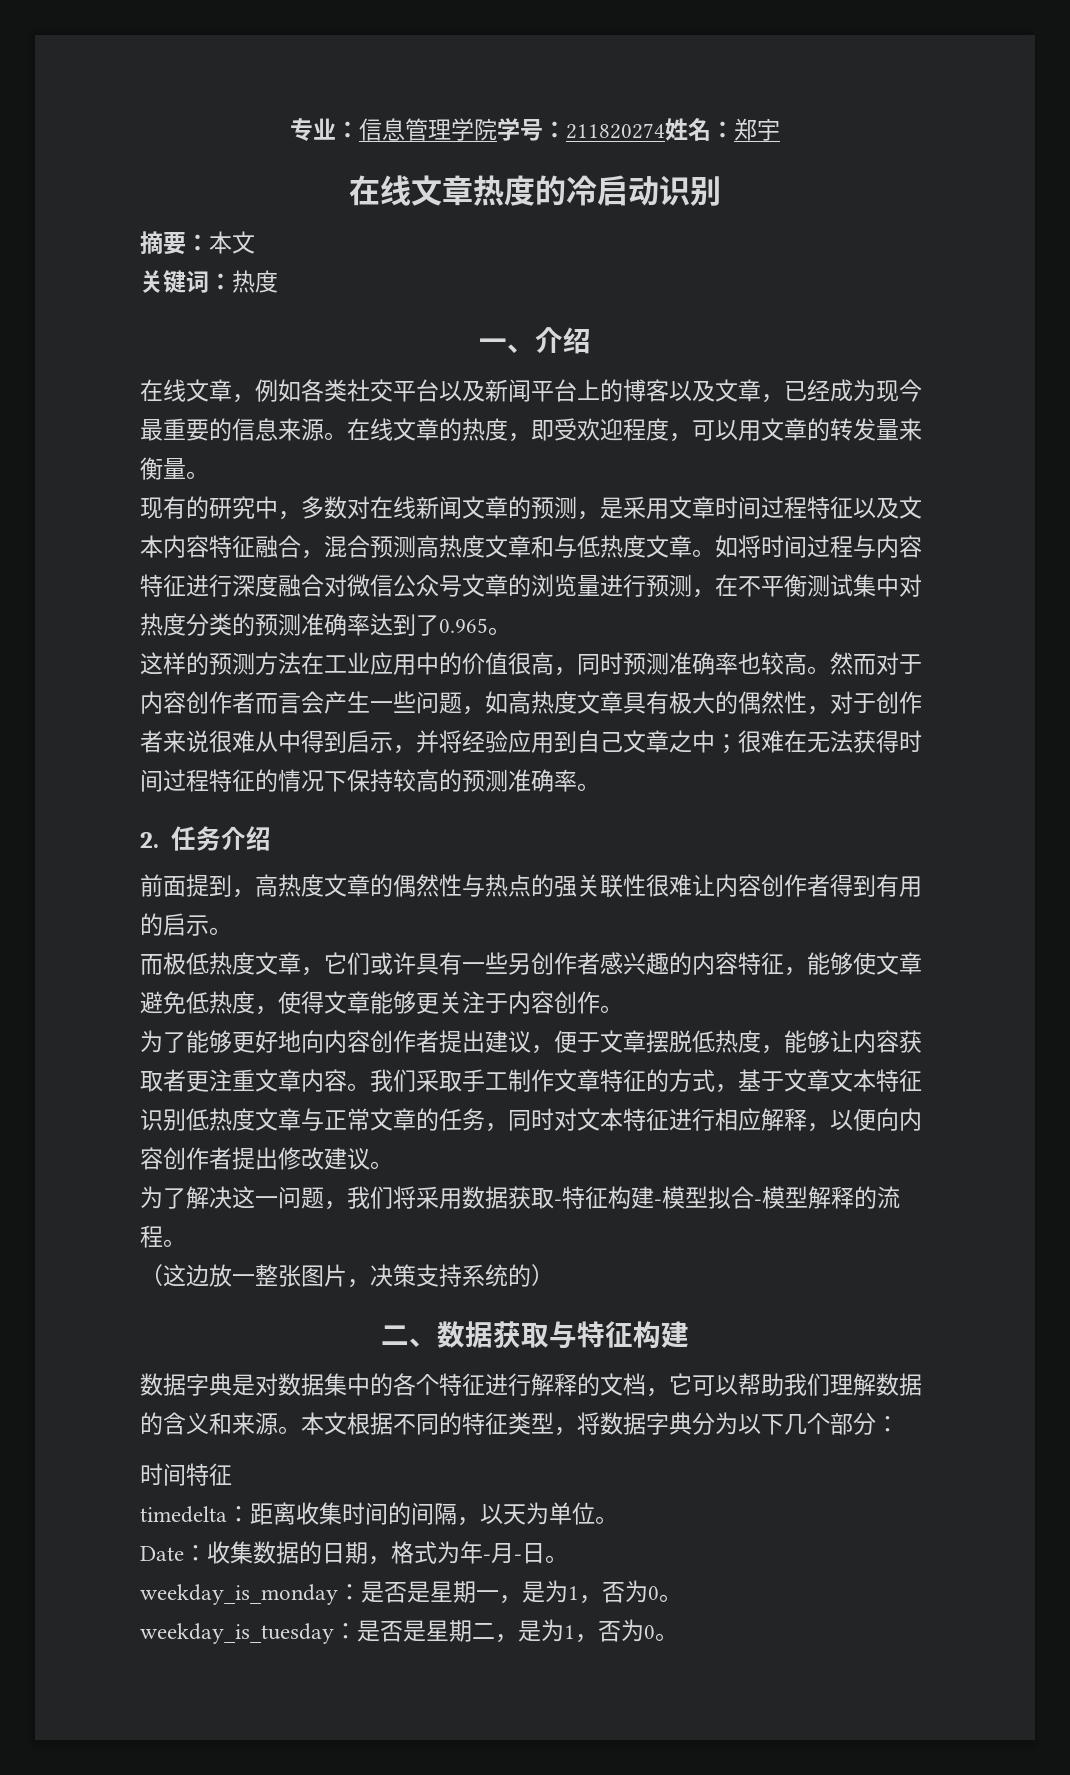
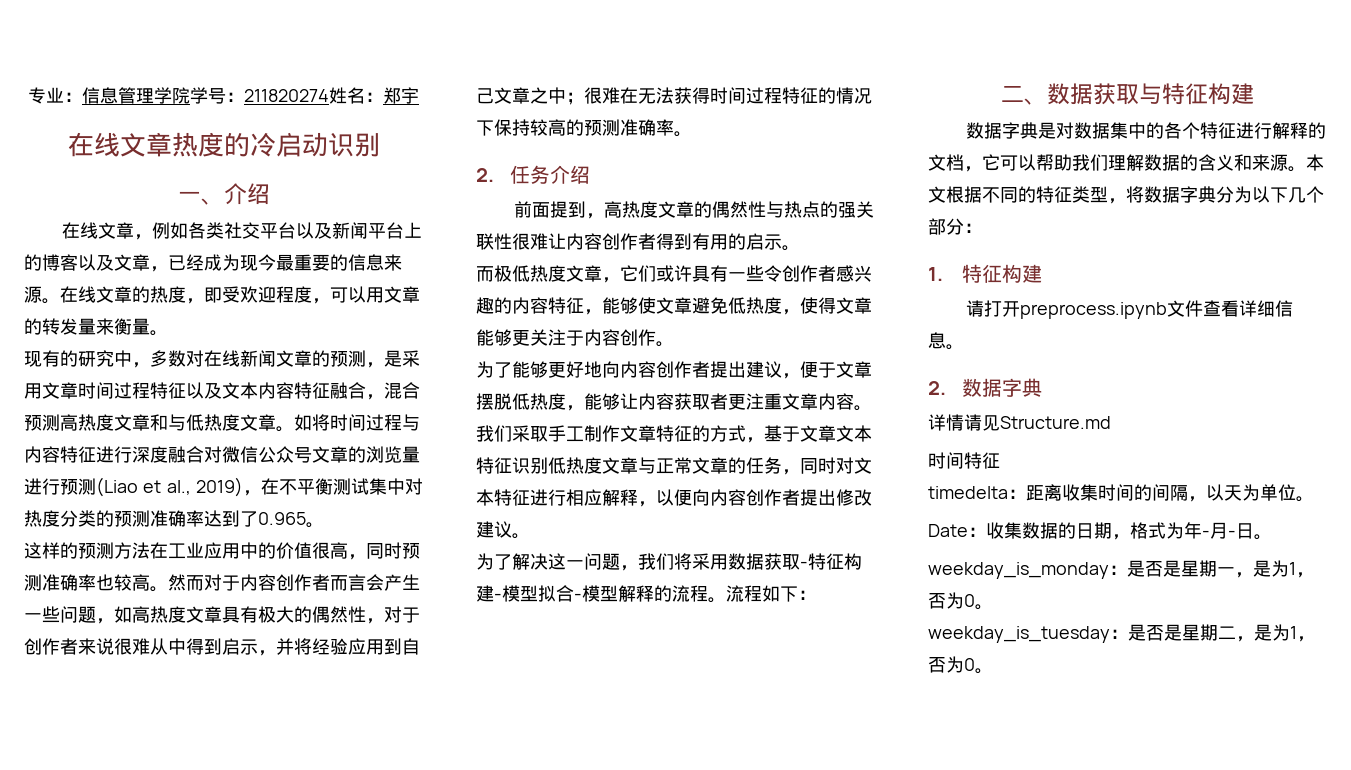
[140,231,255,255] [140,270,278,293] // 摘要：本文 // 关键词：热度 -> (380, 145) none
(692, 585) none -> [96,477,244,497] (Liao et al., 2019)
[508,953,531,975] 另 -> [764,265,782,282] 令
[140,1264,554,1288] // （这边放一整张图片，决策支持系统的） -> [726,585,816,602] 流程如下：
(899, 1424) none -> [928,264,1043,283] [966,300,1294,319] [928,332,964,350] [928,378,1043,397] [928,414,1111,431] // 1.特征构建 // 请打开preprocess.ipynb文件查看详细信息。 // 2.数据字典 // 详情请见Structure.md

